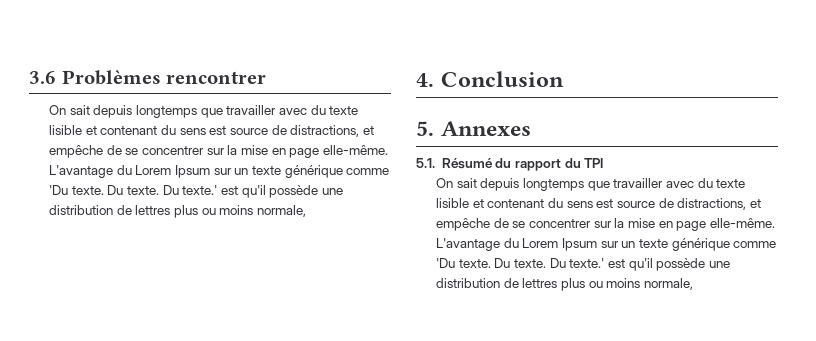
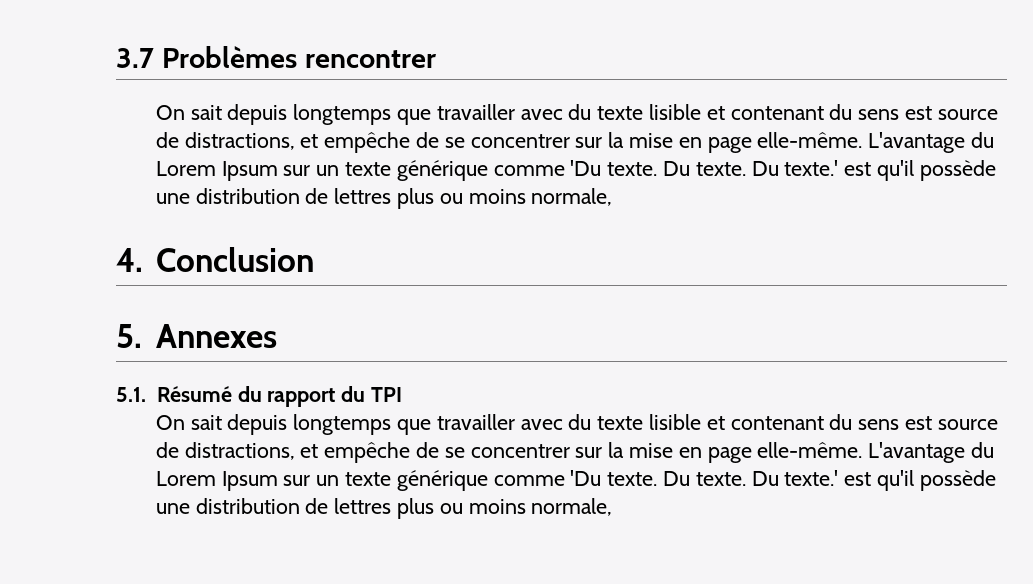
[29,71,56,84] 3.6 -> [116,48,154,68] 3.7

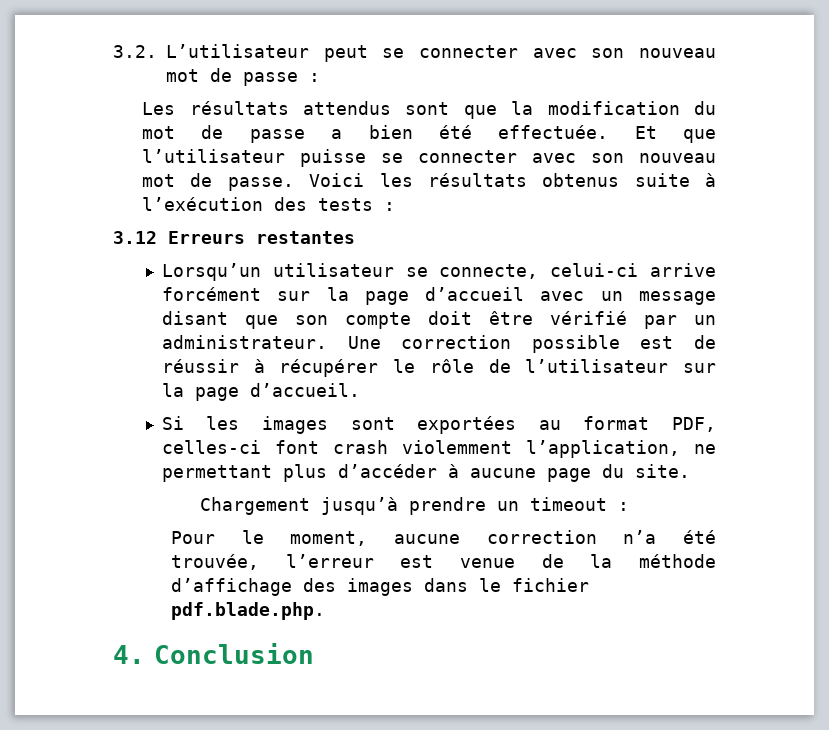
[116,46,436,68] [155,104,998,125] [155,132,994,153] [155,160,996,181] [155,188,613,209] [116,247,314,272] [116,324,277,348] [116,386,402,407] [155,414,998,435] [155,442,994,463] [155,470,996,491] [155,498,613,519] 3.7 Problèmes rencontrer // On sait depuis longtemps que travailler avec du texte lisible et contenant du sens est source de distractions, et empêche de se concentrer sur la mise en page elle-même. L'avantage du Lorem Ipsum sur un texte générique comme 'Du texte. Du texte. Du texte.' est qu'il possède une distribution de lettres plus ou moins normale, // 4. Conclusion // 5. Annexes // 5.1. Résumé du rapport du TPI // On sait depuis longtemps que travailler avec du texte lisible et contenant du sens est source de distractions, et empêche de se concentrer sur la mise en page elle-même. L'avantage du Lorem Ipsum sur un texte générique comme 'Du texte. Du texte. Du texte.' est qu'il possède une distribution de lettres plus ou moins normale, -> [113,44,716,62] [166,68,320,86] [142,101,716,119] [142,125,716,143] [142,149,716,167] [142,173,716,191] [142,197,396,211] [113,231,355,244] [161,263,717,281] [161,287,717,305] [161,311,716,329] [161,335,716,353] [161,359,716,377] [161,383,360,401] [161,416,717,434] [161,440,717,458] [161,464,690,482] [200,497,629,515] [171,530,716,546] [171,554,716,570] [171,578,590,596] [171,602,326,620] [113,643,314,664] 3.2. L’utilisateur peut se connecter avec son nouveau mot de passe : // Les résultats attendus sont que la modification du mot de passe a bien été effectuée. Et que l’utilisateur puisse se connecter avec son nouveau mot de passe. Voici les résultats obtenus suite à l’exécution des tests : // 3.12 Erreurs restantes // Lorsqu’un utilisateur se connecte, celui-ci arrive forcément sur la page d’accueil avec un message disant que son compte doit être vérifié par un administrateur. Une correction possible est de réussir à récupérer le rôle de l’utilisateur sur la page d’accueil. // Si les images sont exportées au format PDF, celles-ci font crash violemment l’application, ne permettant plus d’accéder à aucune page du site. // Chargement jusqu’à prendre un timeout : // Pour le moment, aucune correction n’a été trouvée, l’erreur est venue de la méthode d’affichage des images dans le fichier pdf.blade.php. // 4. Conclusion

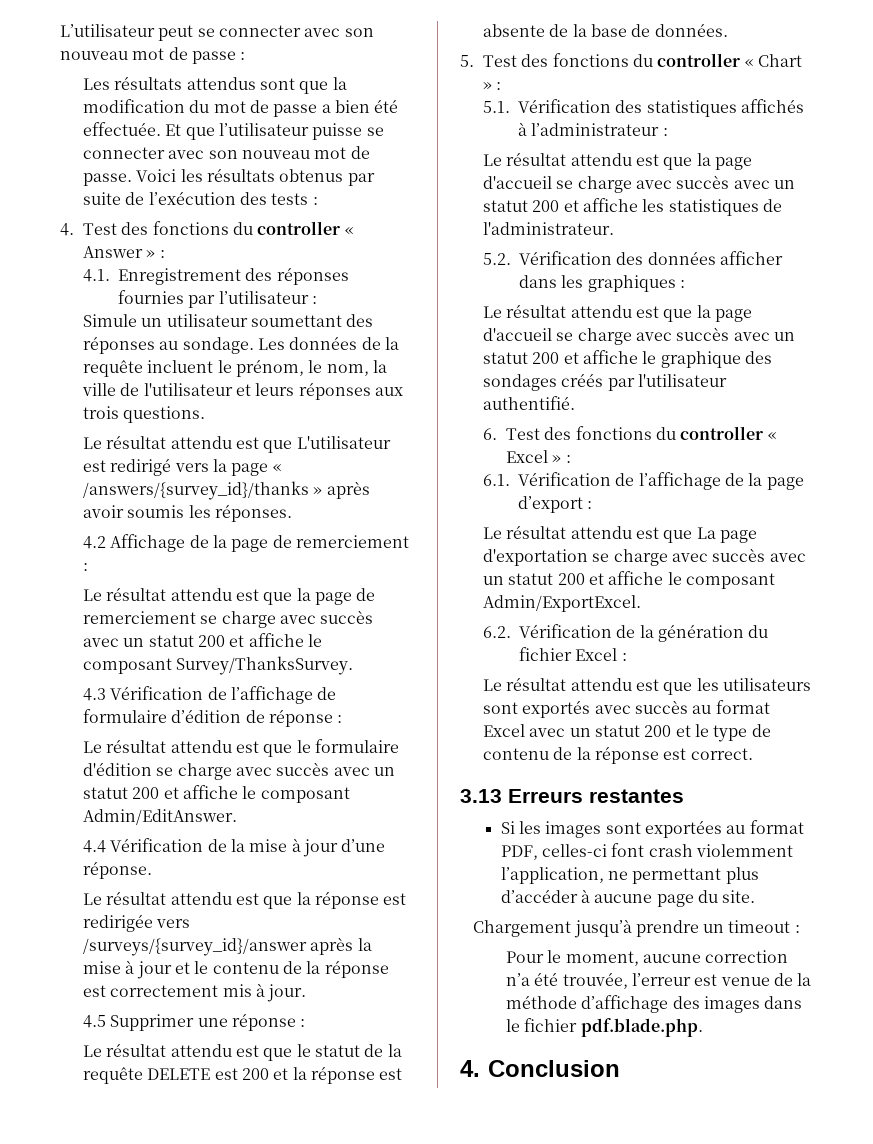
[113,45,157,58] 3.2. -> (60, 30) none
[634,173,716,187] suite à -> [347,173,375,186] [83,192,145,205] par suite de
[113,231,355,244] [161,263,717,281] [161,287,717,305] [161,311,716,329] [161,335,716,353] [161,359,716,377] [161,383,360,401] 3.12 Erreurs restantes // Lorsqu’un utilisateur se connecte, celui-ci arrive forcément sur la page d’accueil avec un message disant que son compte doit être vérifié par un administrateur. Une correction possible est de réussir à récupérer le rôle de l’utilisateur sur la page d’accueil. -> [60,221,354,236] [83,246,165,258] [83,267,349,285] [118,290,318,308] [83,314,374,327] [83,336,400,354] [83,359,388,377] [82,382,404,400] [83,406,206,423] [83,435,391,453] [83,458,282,476] [83,481,370,500] [83,504,293,522] [83,534,410,552] [83,563,89,571] [83,587,376,605] [83,610,374,628] [83,633,323,647] [83,656,354,675] [83,686,337,704] [83,709,343,727] [83,739,400,757] [83,762,396,780] [83,785,350,803] [83,809,238,825] [83,838,386,857] [83,861,153,879] [83,891,407,909] [83,914,191,932] [83,937,372,956] [83,960,389,979] [83,983,307,1002] [83,1013,306,1031] [83,1043,402,1061] [83,1066,403,1084] [483,23,728,37] [460,53,803,67] [483,82,502,90] [483,99,805,117] [518,122,668,136] [483,152,753,170] [483,175,796,193] [483,198,783,216] [483,222,615,235] [483,251,784,265] [519,275,686,292] [483,304,753,322] [483,327,796,345] [483,350,773,368] [483,373,728,391] [483,396,576,410] [483,426,777,440] [506,450,571,463] [483,472,804,490] [518,496,593,513] [483,525,758,543] [483,548,806,566] [483,571,776,589] [483,595,642,612] [483,624,769,642] [519,647,627,661] [483,677,812,695] [483,700,770,718] [483,724,771,742] [483,746,753,764] [460,789,684,803] 4. Test des fonctions du controller « Answer » : // 4.1. Enregistrement des réponses fournies par l’utilisateur : // Simule un utilisateur soumettant des réponses au sondage. Les données de la requête incluent le prénom, le nom, la ville de l'utilisateur et leurs réponses aux trois questions. // Le résultat attendu est que L'utilisateur est redirigé vers la page « /answers/{survey_id}/thanks » après avoir soumis les réponses. // 4.2 Affichage de la page de remerciement : // Le résultat attendu est que la page de remerciement se charge avec succès avec un statut 200 et affiche le composant Survey/ThanksSurvey. // 4.3 Vérification de l’affichage de formulaire d’édition de réponse : // Le résultat attendu est que le formulaire d'édition se charge avec succès avec un statut 200 et affiche le composant Admin/EditAnswer. // 4.4 Vérification de la mise à jour d’une réponse. // Le résultat attendu est que la réponse est redirigée vers /surveys/{survey_id}/answer après la mise à jour et le contenu de la réponse est correctement mis à jour. // 4.5 Supprimer une réponse : // Le résultat attendu est que le statut de la requête DELETE est 200 et la réponse est absente de la base de données. // 5. Test des fonctions du controller « Chart » : // 5.1. Vérification des statistiques affichés à l’administrateur : // Le résultat attendu est que la page d'accueil se charge avec succès avec un statut 200 et affiche les statistiques de l'administrateur. // 5.2. Vérification des données afficher dans les graphiques : // Le résultat attendu est que la page d'accueil se charge avec succès avec un statut 200 et affiche le graphique des sondages créés par l'utilisateur authentifié. // 6. Test des fonctions du controller « Excel » : // 6.1. Vérification de l’affichage de la page d’export : // Le résultat attendu est que La page d'exportation se charge avec succès avec un statut 200 et affiche le composant Admin/ExportExcel. // 6.2. Vérification de la génération du fichier Excel : // Le résultat attendu est que les utilisateurs sont exportés avec succès au format Excel avec un statut 200 et le type de contenu de la réponse est correct. // 3.13 Erreurs restantes

